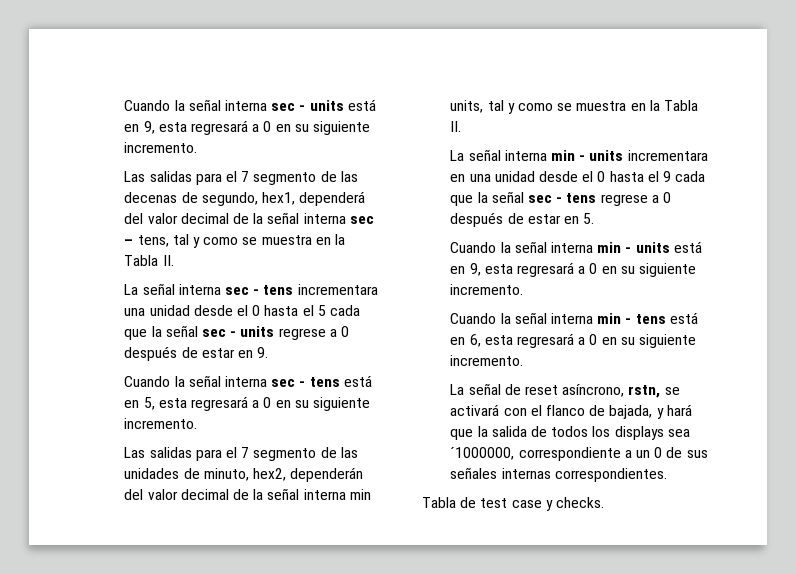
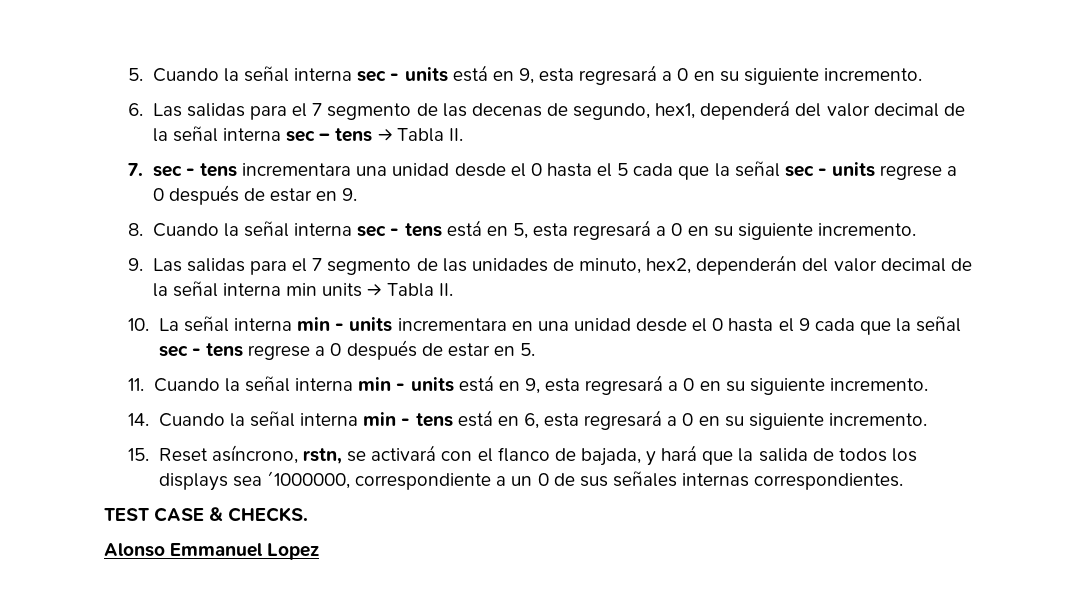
(124, 105) none -> [128,68,144,81] 5.
(198, 147) none -> [128,103,144,116] 6.
[137,234,345,248] [124,255,174,266] [124,283,221,295] tens, tal y como se muestra en la Tabla II. // La señal interna -> [335,128,463,142] [128,163,144,176] tens → Tabla II. // 7.
(269, 352) none -> [128,223,144,236] 8.
(198, 423) none -> [128,258,144,271] 9.
[450,100,698,114] [450,121,462,132] units, tal y como se muestra en la Tabla II. // -> [322,283,453,297] [128,318,150,331] units → Tabla II. // 10.
(595, 218) none -> [128,378,145,391] 11.
(524, 289) none -> [128,413,150,426] 14.
[450,383,558,395] La señal de reset -> [128,448,208,462] 15. Reset
[422,497,604,511] Tabla de test case y checks. -> [104,507,309,522] [104,543,320,560] TEST CASE & CHECKS. // Alonso Emmanuel Lopez

